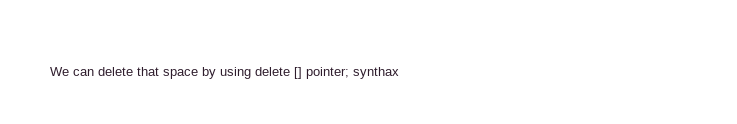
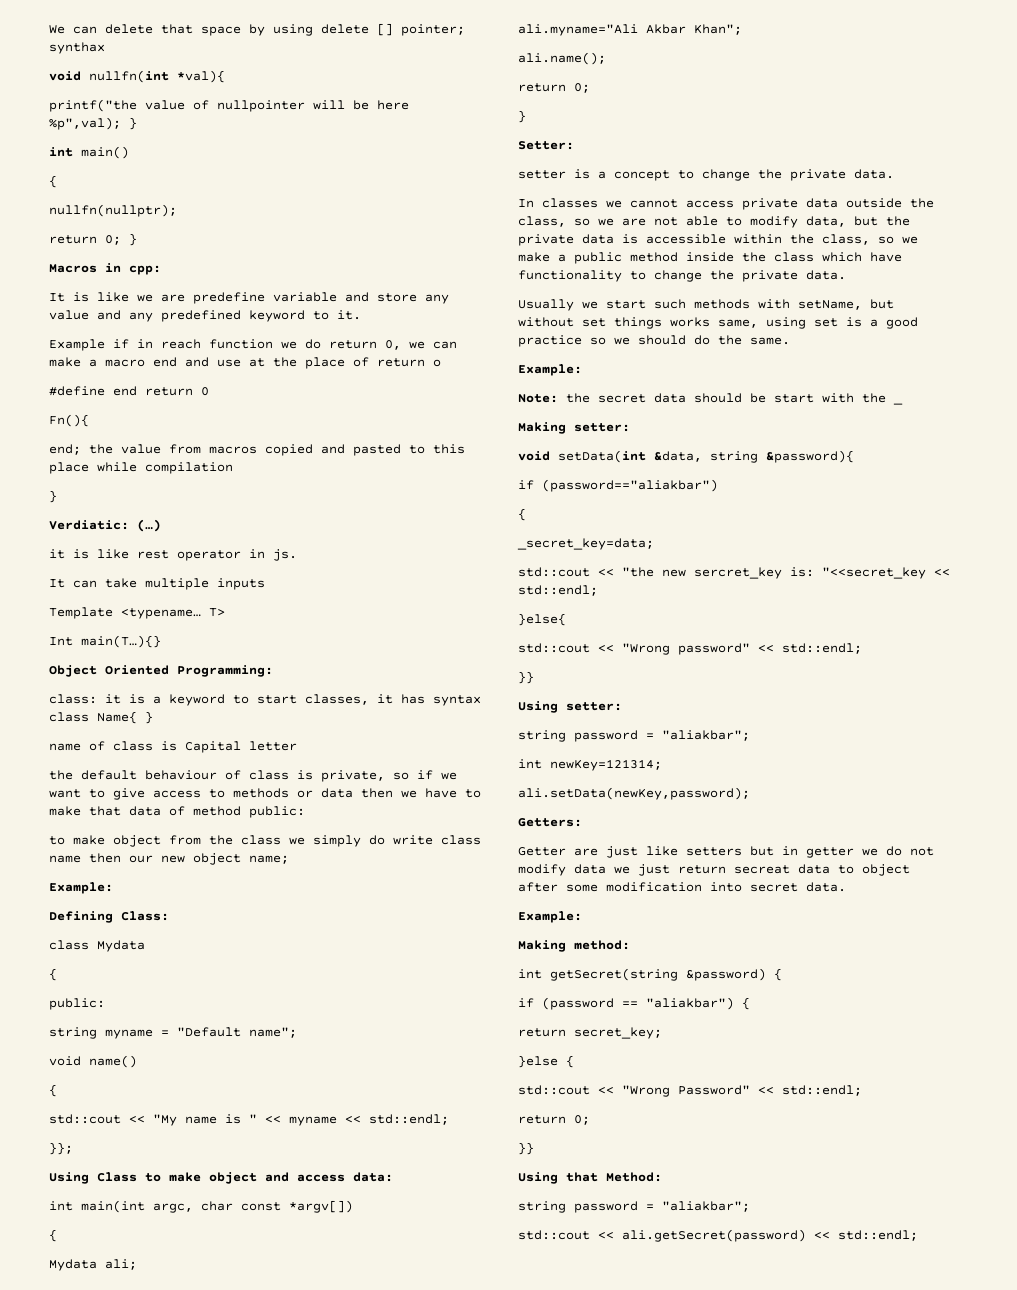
(399, 73) none -> [49,70,225,83] [49,99,409,112] [49,117,137,130] [49,146,129,159] [49,175,57,188] [49,204,177,217] [49,233,137,246] [49,263,161,275] [49,292,449,304] [49,310,361,322] [49,339,457,351] [49,357,441,369] [49,386,209,396] [49,414,89,427] [49,444,465,456] [49,462,233,474] [49,490,57,503] [49,519,161,532] [49,549,297,561] [49,578,265,590] [49,607,225,619] [49,635,161,648] [49,665,273,677] [49,694,481,706] [49,711,153,724] [49,741,297,753] [49,770,457,782] [49,788,481,800] [49,806,305,818] [49,835,481,847] [49,853,289,865] [49,882,113,894] [49,911,169,923] [49,940,145,952] [49,968,57,981] [49,998,105,1010] [49,1027,297,1039] [49,1055,137,1068] [49,1084,57,1097] [49,1114,449,1126] [49,1142,73,1155] [49,1172,393,1184] [49,1200,353,1213] [49,1229,57,1242] [49,1259,137,1271] [518,24,742,36] [518,52,606,65] [518,83,590,93] [518,110,526,123] [518,141,574,150] [518,169,894,181] [518,198,934,210] [518,216,910,228] [518,234,918,246] [518,252,902,264] [518,270,846,282] [518,299,894,311] [518,317,918,329] [518,335,790,347] [518,364,582,376] [518,393,903,405] [518,422,630,434] [518,450,854,463] [518,479,718,492] [518,508,526,521] [517,538,654,550] [518,567,950,579] [518,585,598,596] [518,613,566,626] [518,643,862,655] [518,671,534,684] [518,701,622,713] [518,730,750,742] [518,759,662,771] [518,787,750,800] [518,818,582,827] [518,846,934,858] [518,864,910,876] [518,882,846,892] [518,911,582,923] [518,940,630,952] [518,968,782,981] [518,997,750,1010] [518,1027,662,1039] [518,1055,574,1068] [518,1085,862,1097] [518,1115,590,1125] [518,1142,534,1155] [518,1172,662,1184] [518,1201,750,1213] [518,1229,918,1242] // void nullfn(int *val){ // printf("the value of nullpointer will be here %p",val); } // int main() // { // nullfn(nullptr); // return 0; } // Macros in cpp: // It is like we are predefine variable and store any value and any predefined keyword to it. // Example if in reach function we do return 0, we can make a macro end and use at the place of return o // #define end return 0 // Fn(){ // end; the value from macros copied and pasted to this place while compilation // } // Verdiatic: (…) // it is like rest operator in js. // It can take multiple inputs // Template <typename… T> // Int main(T…){} // Object Oriented Programming: // class: it is a keyword to start classes, it has syntax class Name{ } // name of class is Capital letter // the default behaviour of class is private, so if we want to give access to methods or data then we have to make that data of method public: // to make object from the class we simply do write class name then our new object name; // Example: // Defining Class: // class Mydata // { // public: // string myname = "Default name"; // void name() // { // std::cout << "My name is " << myname << std::endl; // }}; // Using Class to make object and access data: // int main(int argc, char const *argv[]) // { // Mydata ali; // ali.myname="Ali Akbar Khan"; // ali.name(); // return 0; // } // Setter: // setter is a concept to change the private data. // In classes we cannot access private data outside the class, so we are not able to modify data, but the private data is accessible within the class, so we make a public method inside the class which have functionality to change the private data. // Usually we start such methods with setName, but without set things works same, using set is a good practice so we should do the same. // Example: // Note: the secret data should be start with the _ // Making setter: // void setData(int &data, string &password){ // if (password=="aliakbar") // { // _secret_key=data; // std::cout << "the new sercret_key is: "<<secret_key << std::endl; // }else{ // std::cout << "Wrong password" << std::endl; // }} // Using setter: // string password = "aliakbar"; // int newKey=121314; // ali.setData(newKey,password); // Getters: // Getter are just like setters but in getter we do not modify data we just return secreat data to object after some modification into secret data. // Example: // Making method: // int getSecret(string &password) { // if (password == "aliakbar") { // return secret_key; // }else { // std::cout << "Wrong Password" << std::endl; // return 0; // }} // Using that Method: // string password = "aliakbar"; // std::cout << ali.getSecret(password) << std::endl;

